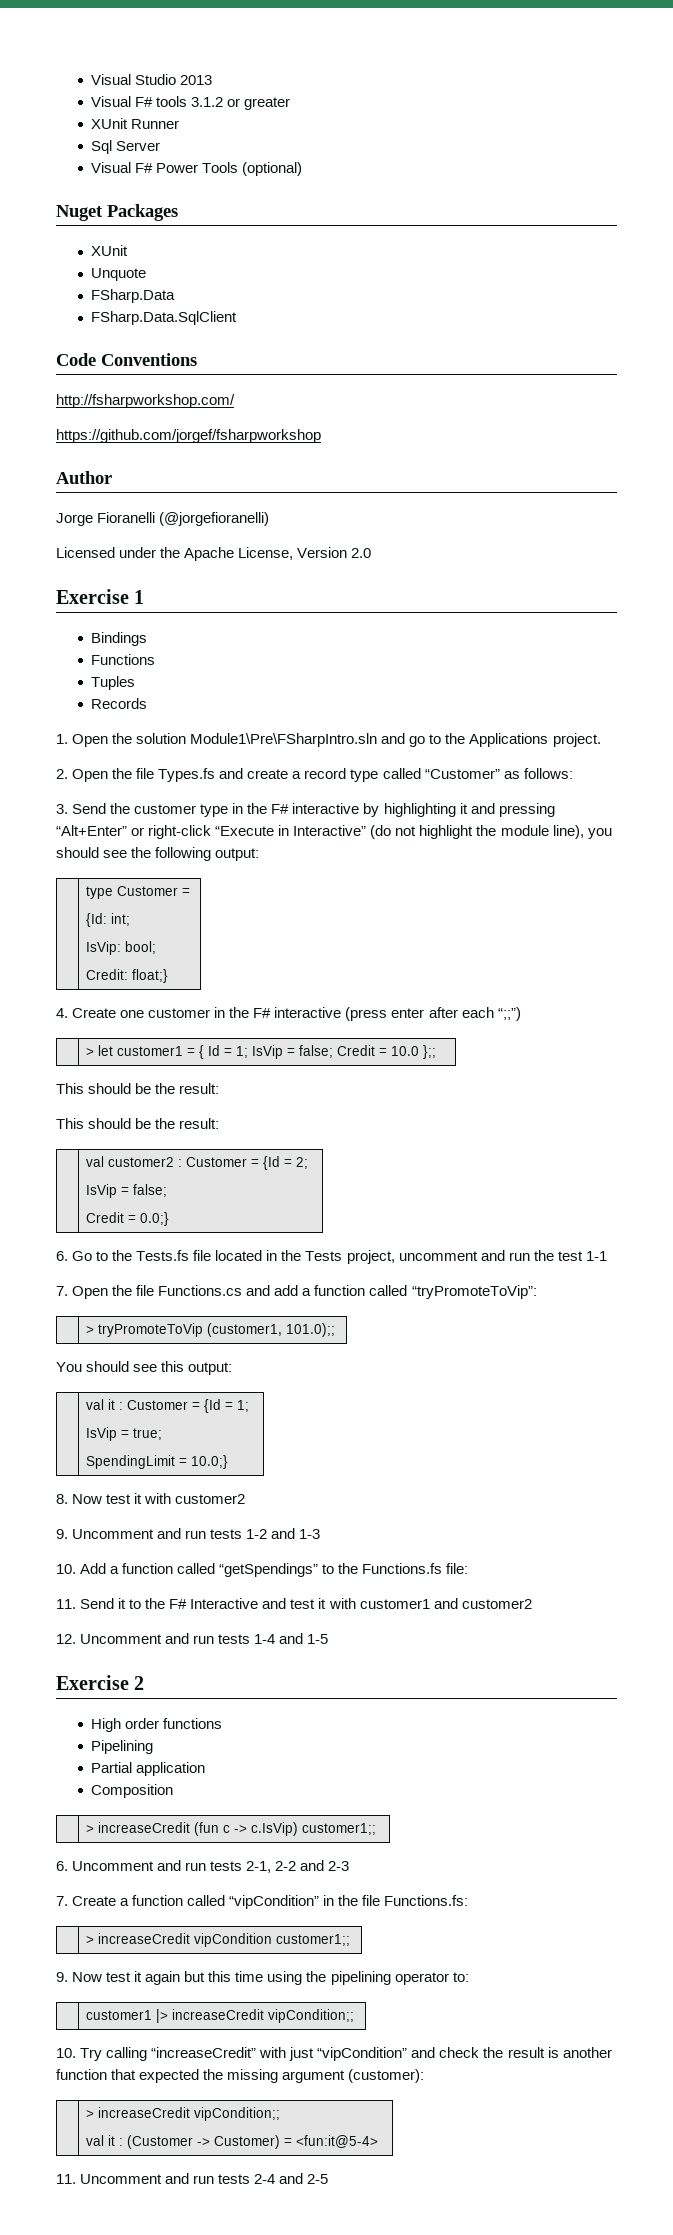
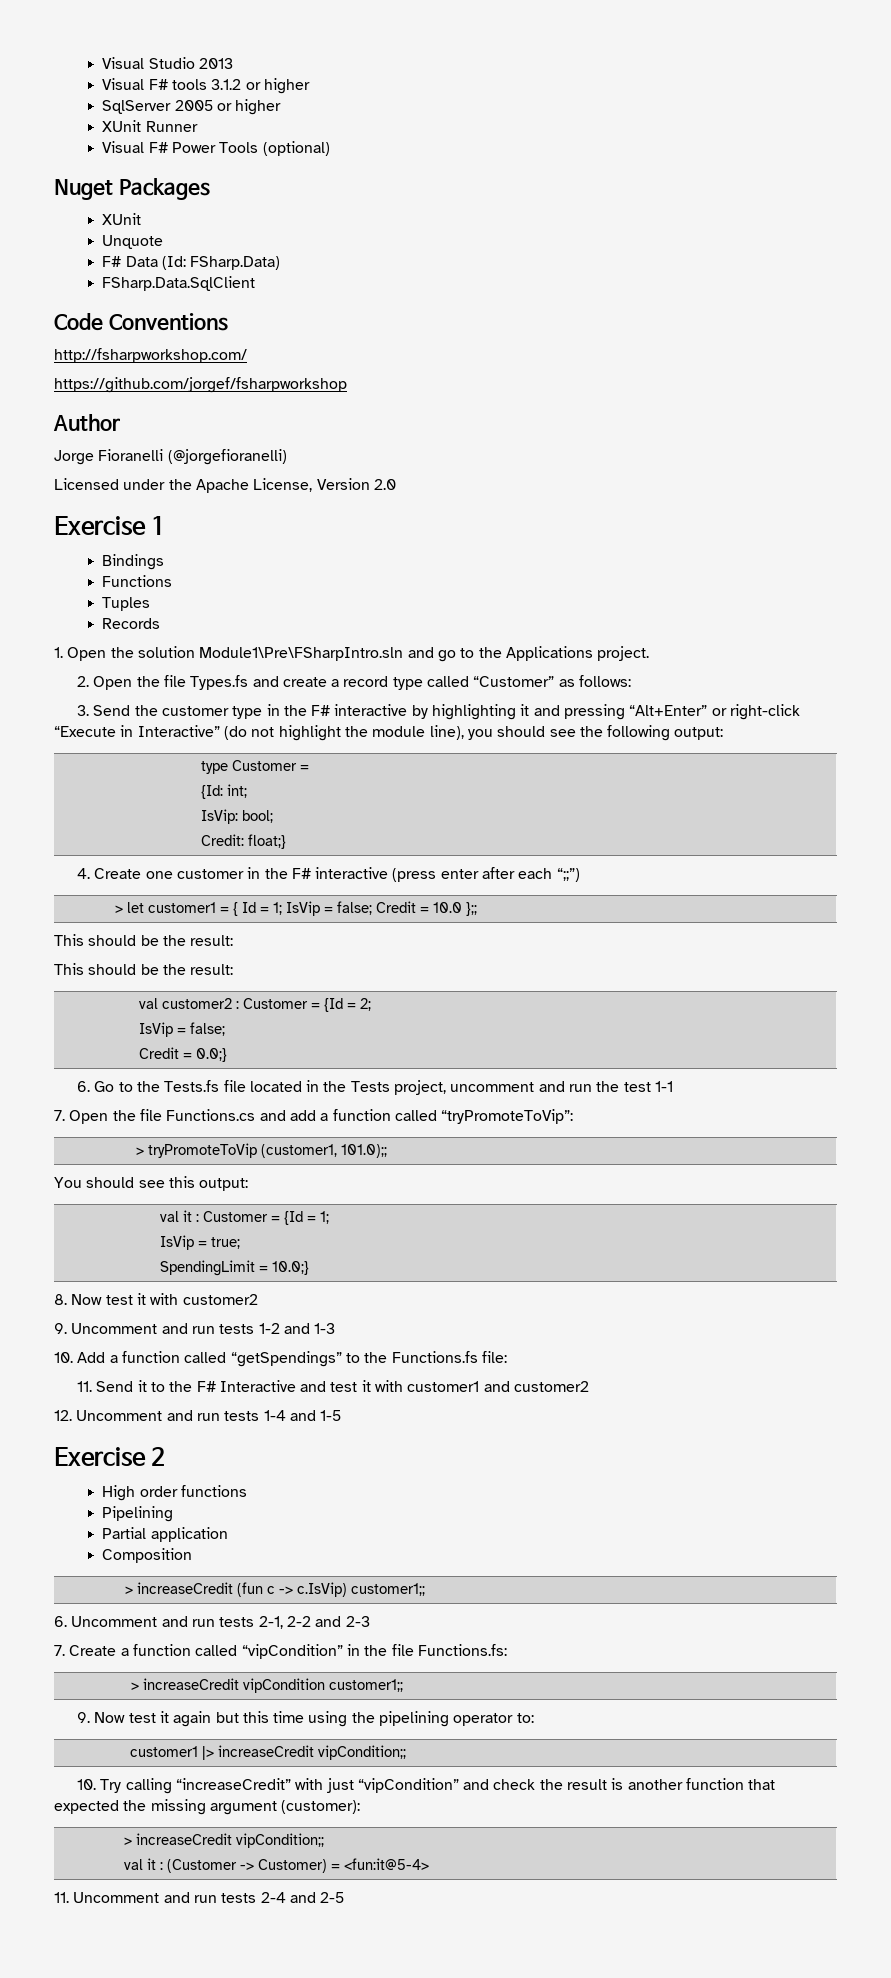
[244,97,291,110] greater -> [263,78,310,94] [102,99,282,115] higher // SqlServer 2005 or higher
[91,140,161,154] // Sql Server -> (198, 126) none
[91,289,176,303] FSharp.Data -> [102,256,281,270] F# Data (Id: FSharp.Data)

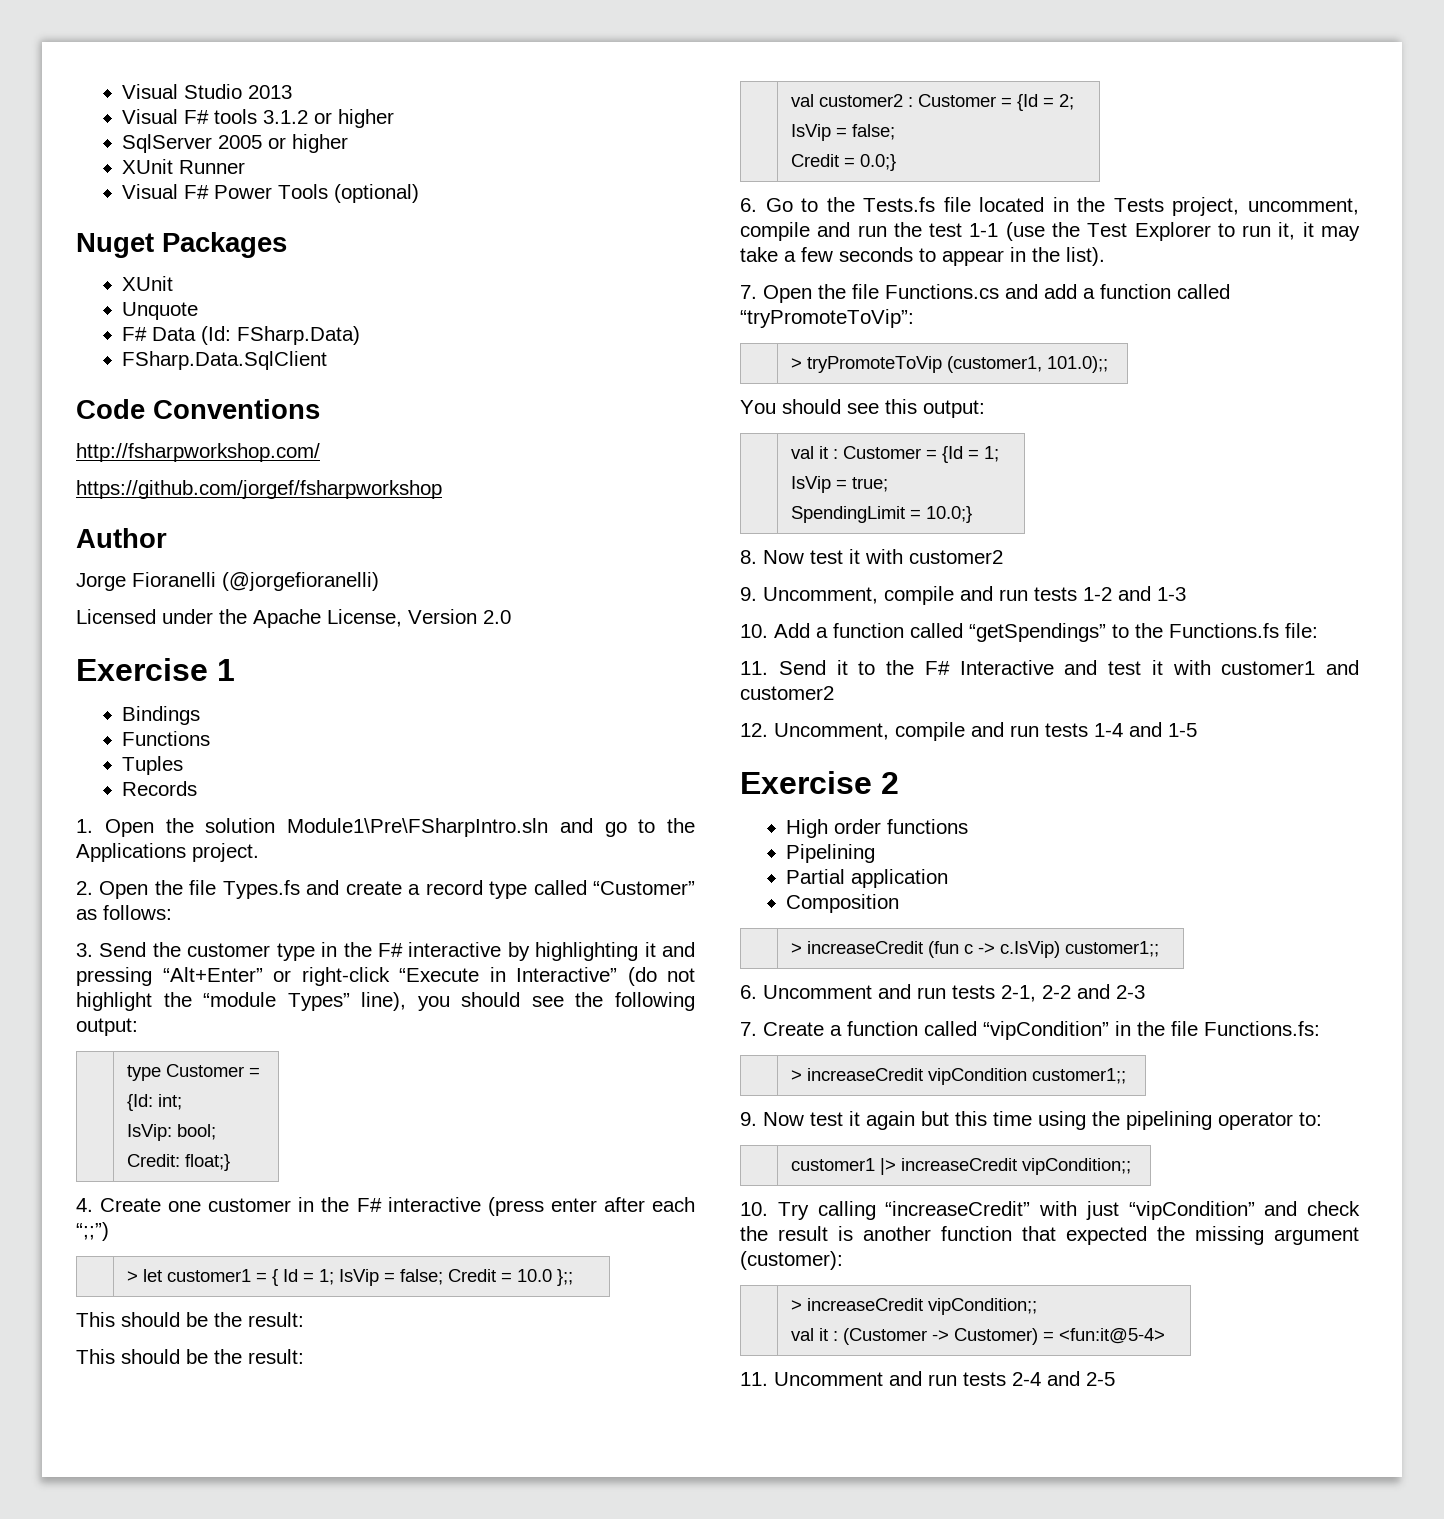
[372,726,426,737] module -> [203,992,350,1011] “module Types”
[450,1082,535,1092] uncomment -> [1248,198,1359,215] [740,222,810,241] uncomment, compile
(674, 1086) none -> [1005,222,1360,241] [740,247,1105,266] (use the Test Explorer to run it, it may take a few seconds to appear in the list).
[71,1323,158,1334] Uncomment -> [763,586,954,605] Uncomment, compile
[76,1410,163,1421] Uncomment -> [774,722,965,741] Uncomment, compile

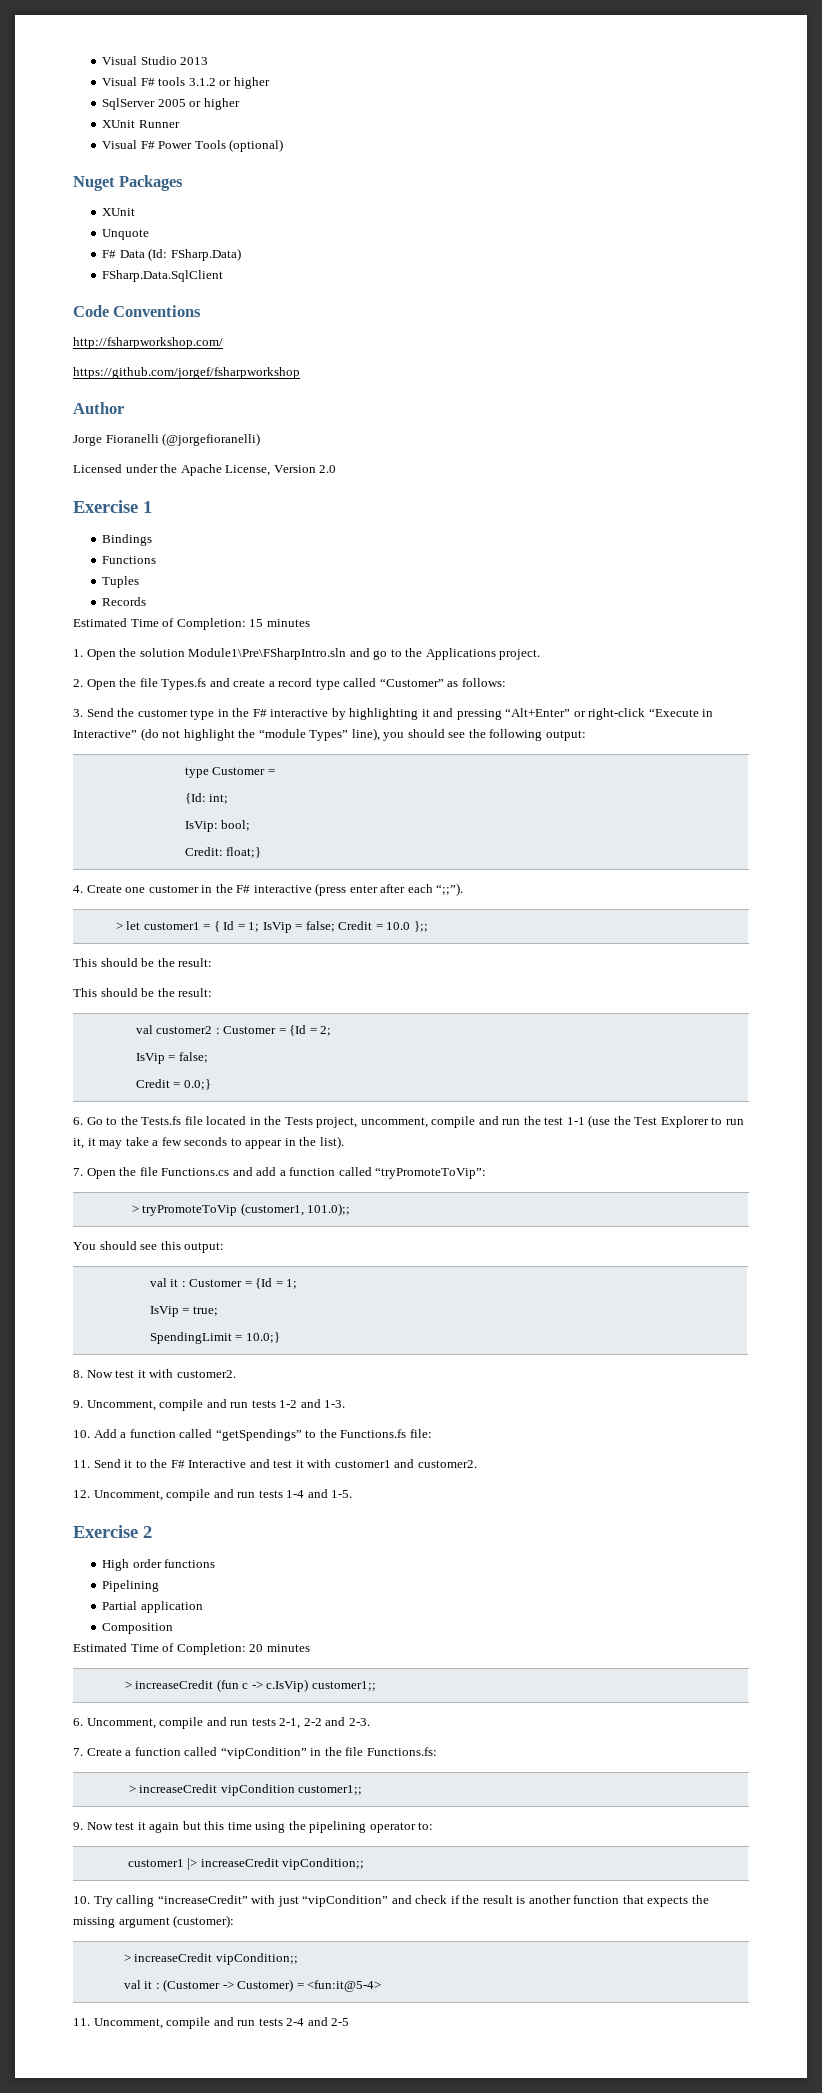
(198, 788) none -> [73,618,310,630] // Estimated Time of Completion: 15 minutes
[76,1222,109,1241] “;;”) -> [436,883,464,896] “;;”).
[909,550,1003,564] customer2 -> [176,1370,236,1378] customer2.
[1157,587,1186,601] 1-3 -> [324,1400,346,1408] 1-3.
[740,686,834,700] customer2 -> [417,1460,477,1468] customer2.
[1168,723,1197,737] 1-5 -> [331,1490,353,1498] 1-5.
(900, 903) none -> [73,1643,310,1655] // Estimated Time of Completion: 20 minutes
[763,985,872,999] Uncomment -> [86,1717,204,1729] Uncomment, compile
[1116,985,1145,999] 2-3 -> [348,1718,370,1726] 2-3.
(1360, 1208) none -> [450,1895,460,1904] if
[1066,1226,1147,1245] expected -> [647,1896,689,1907] expects
[774,1372,883,1386] Uncomment -> [93,2017,211,2029] Uncomment, compile

